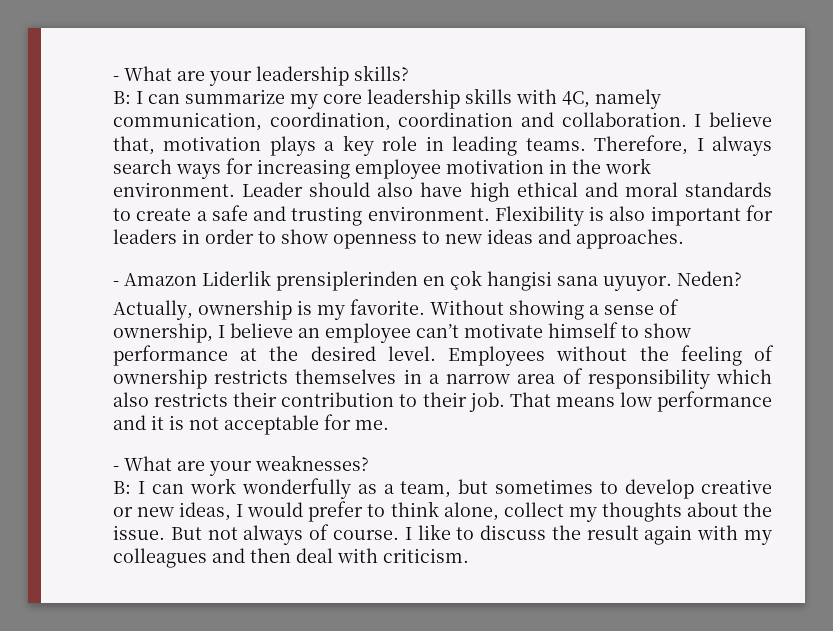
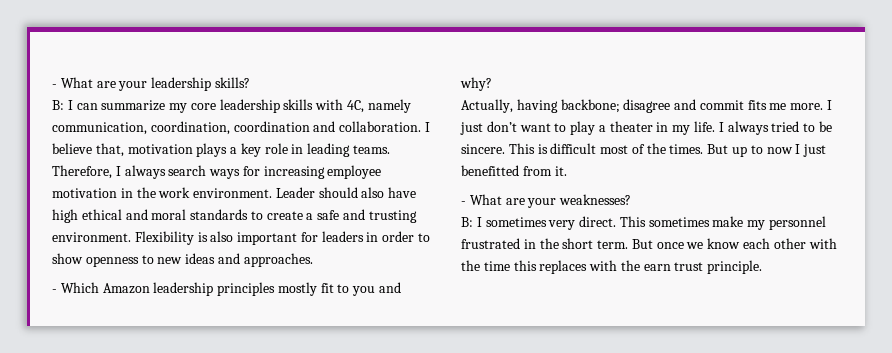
[124,270,742,291] [113,299,679,320] [113,322,691,343] [113,345,774,366] [113,368,772,389] [113,391,773,412] [113,414,389,435] Amazon Liderlik prensiplerinden en çok hangisi sana uyuyor. Neden? // Actually, ownership is my favorite. Without showing a sense of ownership, I believe an employee can’t motivate himself to show performance at the desired level. Employees without the feeling of ownership restricts themselves in a narrow area of responsibility which also restricts their contribution to their job. That means low performance and it is not acceptable for me. -> [60,282,402,296] [460,77,492,91] [461,99,833,113] [460,121,832,135] [461,143,827,157] [461,165,567,176] Which Amazon leadership principles mostly fit to you and why? // Actually, having backbone; disagree and commit fits me more. I just don’t want to play a theater in my life. I always tried to be sincere. This is difficult most of the times. But up to now I just benefitted from it.
[151,478,773,499] [113,501,773,522] [113,524,773,545] [113,548,469,568] can work wonderfully as a team, but sometimes to develop creative or new ideas, I would prefer to think alone, collect my thoughts about the issue. But not always of course. I like to discuss the result again with my colleagues and then deal with criticism. -> [485,216,827,230] [461,238,837,249] [461,260,763,274] sometimes very direct. This sometimes make my personnel frustrated in the short term. But once we know each other with the time this replaces with the earn trust principle.

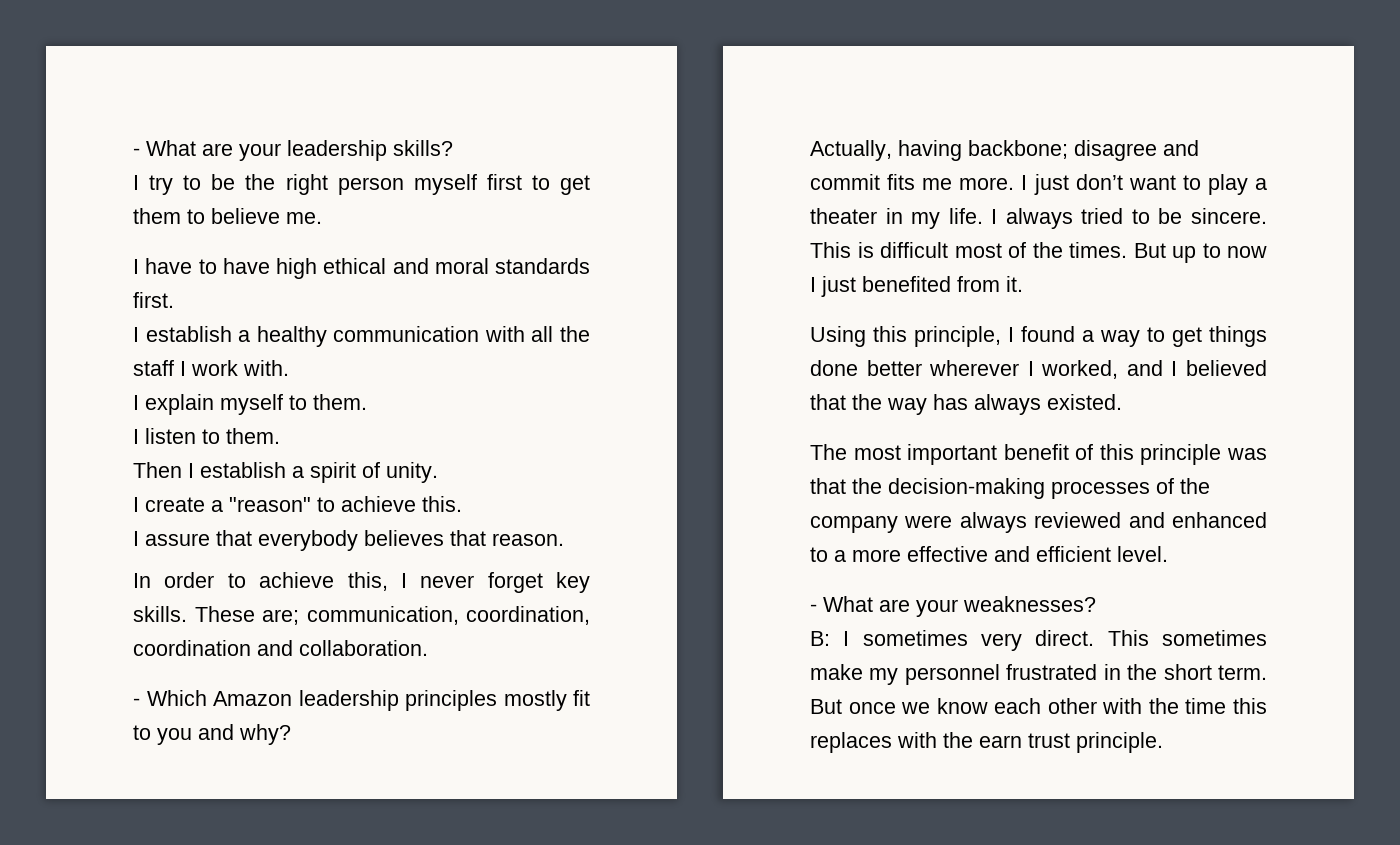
[52,99,411,113] [52,121,430,135] [52,143,391,157] [52,165,382,179] [52,187,385,198] B: I can summarize my core leadership skills with 4C, namely communication, coordination, coordination and collaboration. I believe that, motivation plays a key role in leading teams. Therefore, I always search ways for increasing employee motivation in the work environment. Leader should also -> [133,174,590,195] [133,208,322,224] [133,258,217,274] I try to be the right person myself first to get them to believe me. // I have to
[250,209,417,223] [52,231,431,245] [52,253,313,267] to create a safe and trusting environment. Flexibility is also important for leaders in order to show openness to new ideas and approaches. -> [133,292,174,308] [133,326,590,347] [133,360,289,376] [133,394,367,415] [133,428,280,444] [133,462,438,483] [133,496,462,512] [133,530,564,551] [133,572,590,593] [133,606,590,625] [133,640,428,656] first. // I establish a healthy communication with all the staff I work with. // I explain myself to them. // I listen to them. // Then I establish a spirit of unity. // I create a "reason" to achieve this. // I assure that everybody believes that reason. // In order to achieve this, I never forget key skills. These are; communication, coordination, coordination and collaboration.
[461,165,519,176] benefitted -> [862,276,951,292] benefited
(567, 171) none -> [810,326,1267,347] [810,360,1267,379] [810,394,1122,415] [810,444,1267,465] [810,478,1210,499] [810,512,1267,533] [810,546,1168,562] // Using this principle, I found a way to get things done better wherever I worked, and I believed that the way has always existed. // The most important benefit of this principle was that the decision-making processes of the company were always reviewed and enhanced to a more effective and efficient level.

